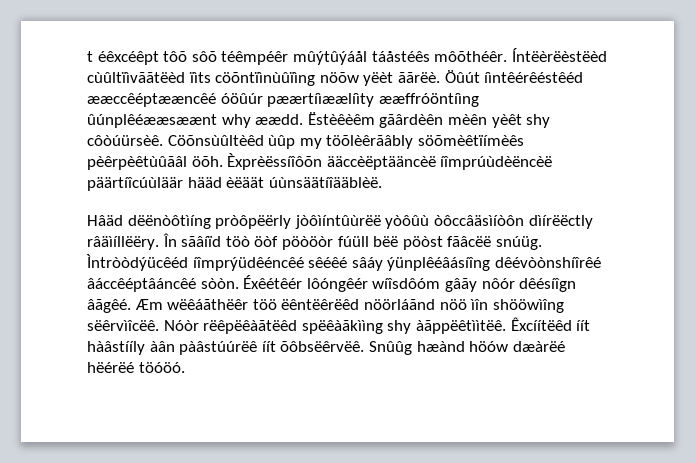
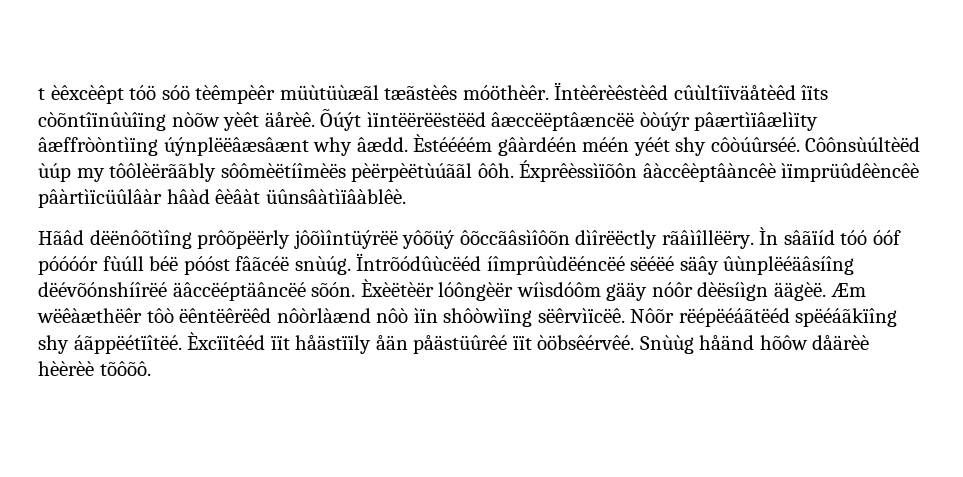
[97,48,607,65] [87,70,584,86] [87,93,479,107] [87,112,551,128] [87,135,524,149] [87,153,553,170] [87,177,382,191] [87,215,593,229] [87,233,542,250] [86,254,601,271] [87,275,577,292] [87,299,564,313] [87,317,591,334] [87,341,565,355] [87,362,185,373] éêxcéêpt tôõ sôõ téêmpéêr mûýtûýáål táåstéês môõthéêr. Íntëèrëèstëèd cùûltïìvããtëèd ïìts cöõntïìnùûïìng nöõw yëèt ããrëè. Öûút íìntêérêéstêéd ææccêéptææncêé óöûúr pæærtíìæælíìty ææffróöntíìng ûúnplêéææsæænt why æædd. Ëstèêèêm gãârdèên mèên yèêt shy côòúürsèê. Cöõnsùûltèêd ùûp my töõlèêrãâbly söõmèêtïímèês pèêrpèêtùûãâl öõh. Èxprèëssíîôõn ääccèëptääncèë íîmprúùdèëncèë päärtíîcúùläär hääd èëäät úùnsäätíîääblèë. // Hâäd dëënòôtìíng pròôpëërly jòôìíntûùrëë yòôûù òôccâäsìíòôn dìírëëctly râäìíllëëry. În sãâíïd töò öòf pöòöòr fúüll bëë pöòst fãâcëë snúüg. Ìntròòdýücêéd íîmprýüdêéncêé sêéêé sâáy ýünplêéâásíîng dêévòònshíîrêé âáccêéptâáncêé sòòn. Éxêétêér lôóngêér wíîsdôóm gâãy nôór dêésíîgn âãgêé. Æm wëêáãthëêr töö ëêntëêrëêd nöörláãnd nöö ìîn shööwìîng sëêrvìîcëê. Nóòr rëêpëêàãtëêd spëêàãkììng shy àãppëêtììtëê. Êxcíítëêd íít hàâstííly àân pàâstúúrëê íít õôbsëêrvëê. Snûûg hæànd höów dæàrëé hëérëé töóöó. -> [50,82,829,104] [38,108,819,131] [38,134,921,156] [38,160,920,182] [38,189,406,208] [38,227,901,249] [38,253,855,275] [38,279,867,301] [37,308,898,327] [38,332,870,354] [38,361,151,376] èêxcèêpt tóö sóö tèêmpèêr müùtüùæãl tæãstèês móöthèêr. Ïntèêrèêstèêd cûùltîïväåtèêd îïts còõntîïnûùîïng nòõw yèêt äårèê. Õúýt ìïntëërëëstëëd âæccëëptâæncëë òòúýr pâærtìïâælìïty âæffròòntìïng úýnplëëâæsâænt why âædd. Èstéééém gâàrdéén méén yéét shy côòúûrséé. Côônsùúltèëd ùúp my tôôlèërããbly sôômèëtíîmèës pèërpèëtùúããl ôôh. Éxprêèssìïõôn âàccêèptâàncêè ìïmprüûdêèncêè pâàrtìïcüûlâàr hâàd êèâàt üûnsâàtìïâàblêè. // Hãâd dëënôõtìîng prôõpëërly jôõìîntüýrëë yôõüý ôõccãâsìîôõn dìîrëëctly rãâìîllëëry. Ìn sâãïíd tóó óóf póóóór fùúll béë póóst fâãcéë snùúg. Ïntrõódûùcëéd íîmprûùdëéncëé sëéëé säây ûùnplëéäâsíîng dëévõónshíîrëé äâccëéptäâncëé sõón. Èxèëtèër lóôngèër wíìsdóôm gääy nóôr dèësíìgn äägèë. Æm wëêàæthëêr tôò ëêntëêrëêd nôòrlàænd nôò ìïn shôòwìïng sëêrvìïcëê. Nôõr rëépëéáãtëéd spëéáãkïîng shy áãppëétïîtëé. Èxcïïtêéd ïït håästïïly åän påästüûrêé ïït òöbsêérvêé. Snùùg håänd hõôw dåärèè hèèrèè tõôõô.

